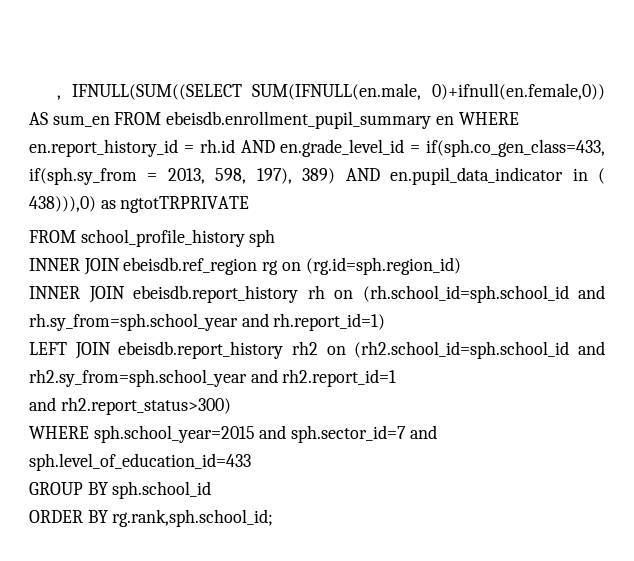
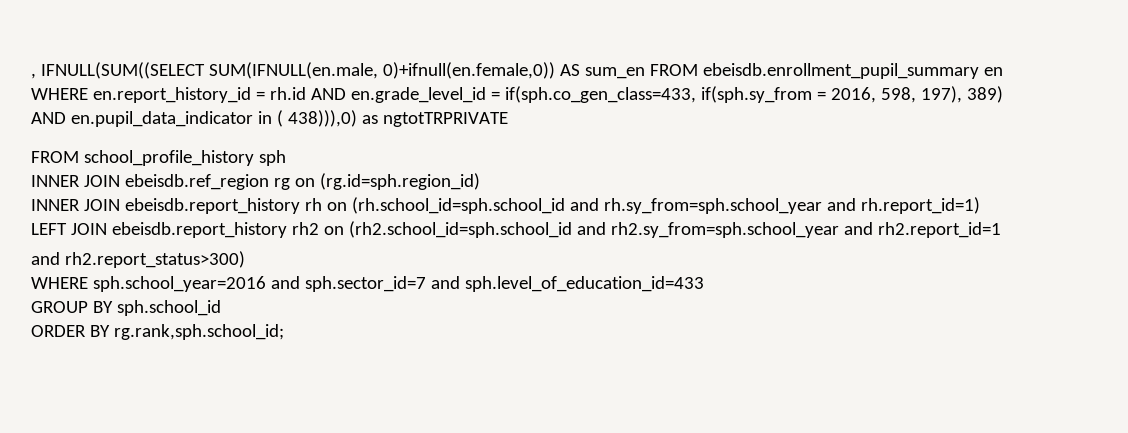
[167,168,205,184] 2013, -> [830,87,876,103] 2016,
[93,425,255,443] sph.school_year=2015 -> [92,276,266,292] sph.school_year=2016

